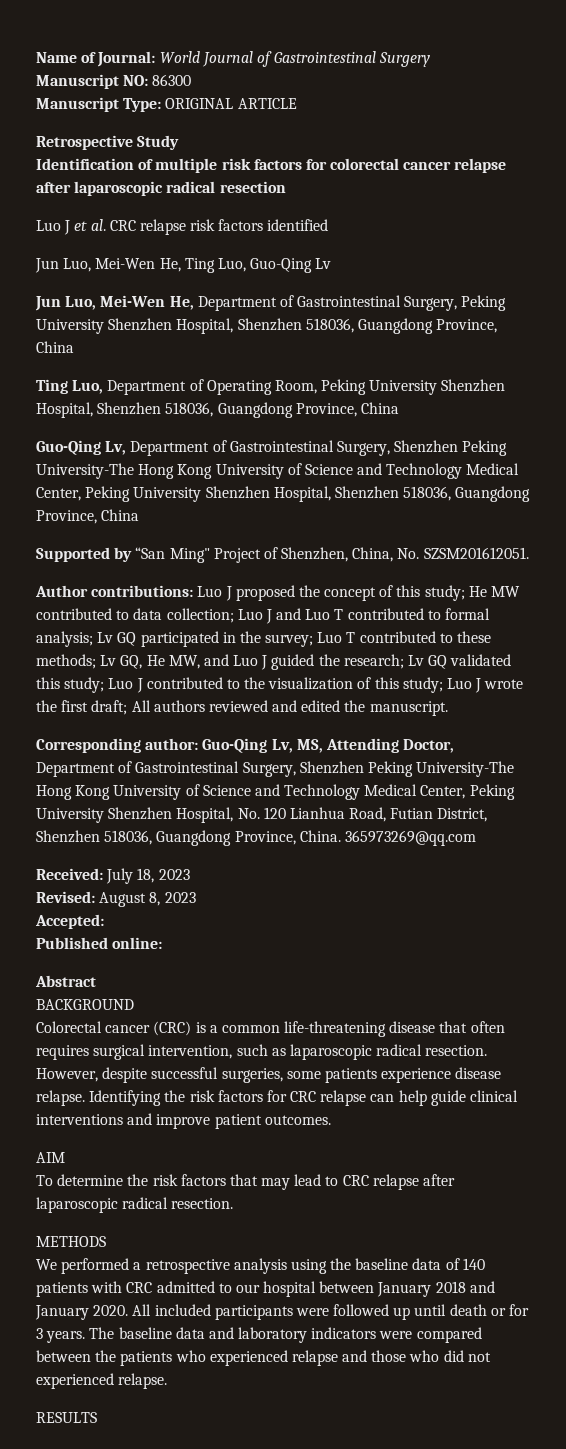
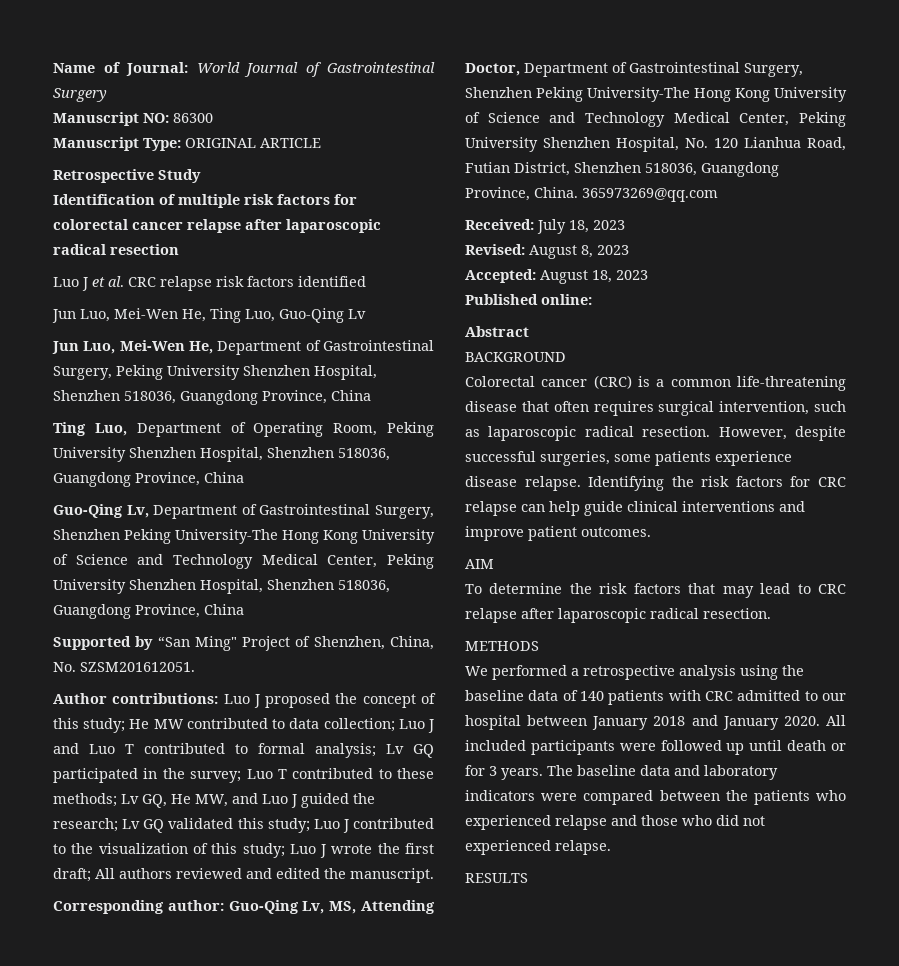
(104, 921) none -> [540,270,648,284] August 18, 2023

